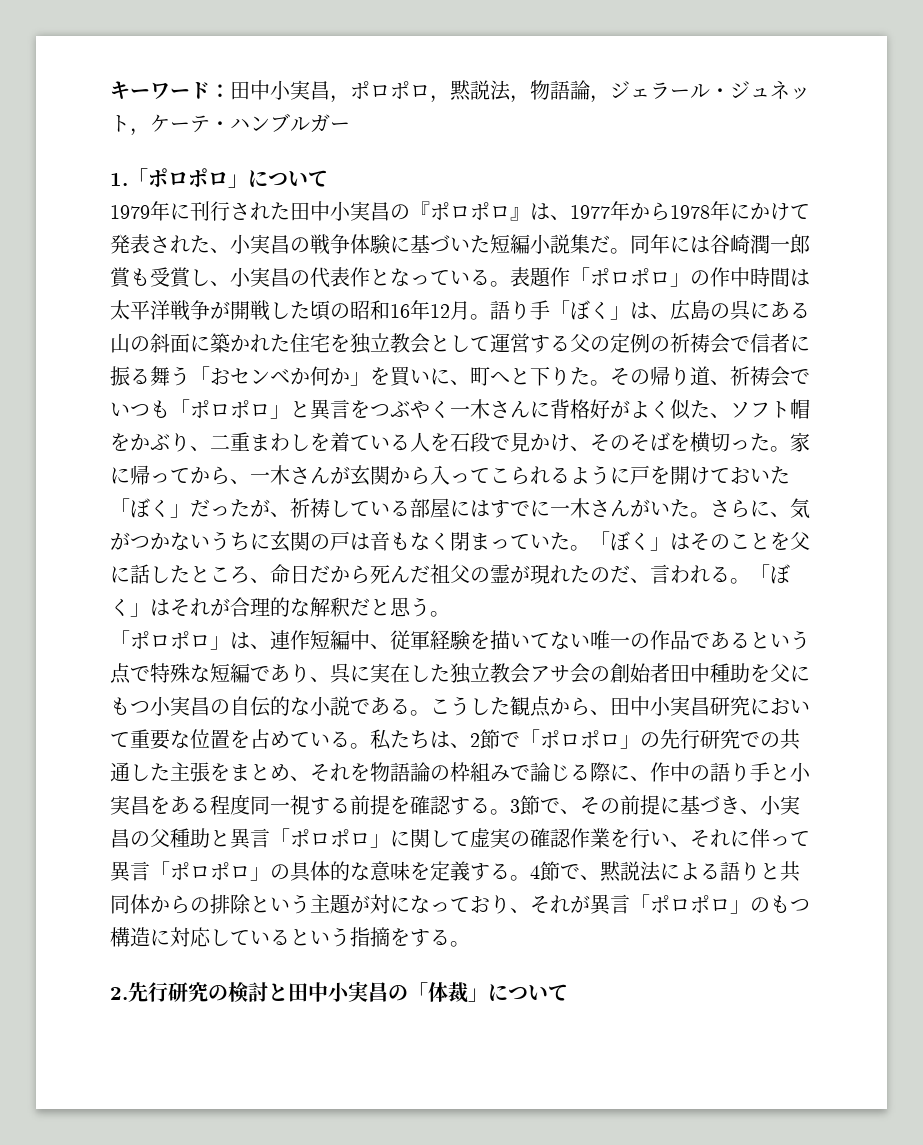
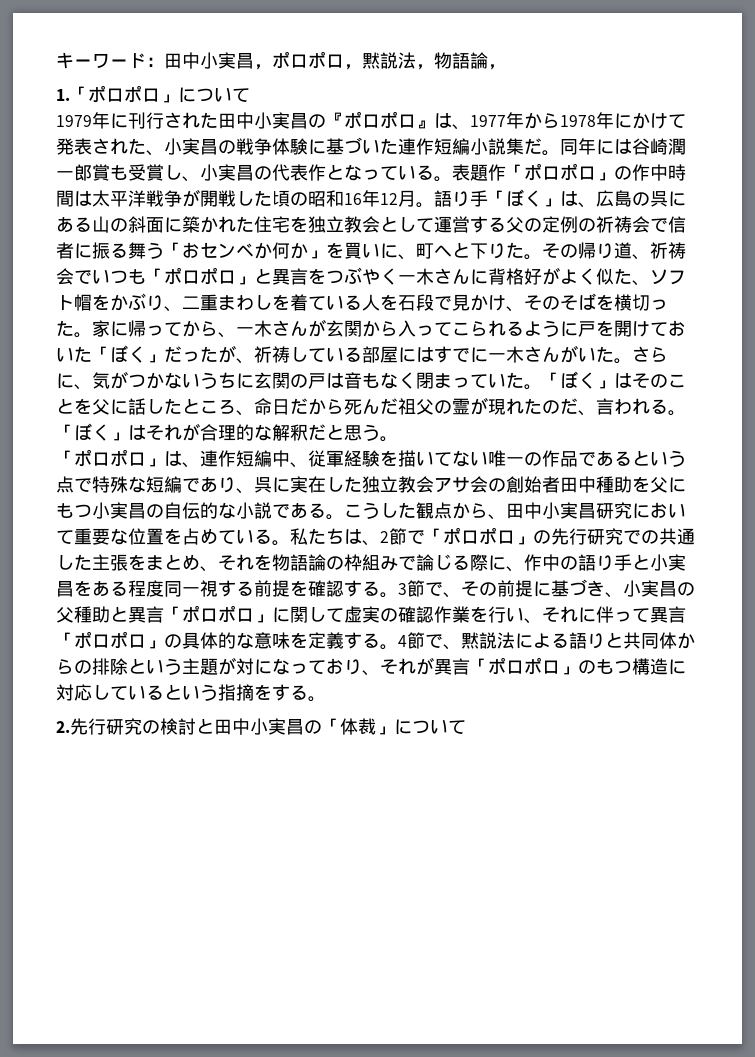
[610,80,810,100] [110,113,350,136] ジェラール・ジュネット，ケーテ・ハンブルガー -> (506, 67) none
(490, 244) none -> [398,138,434,155] 連作

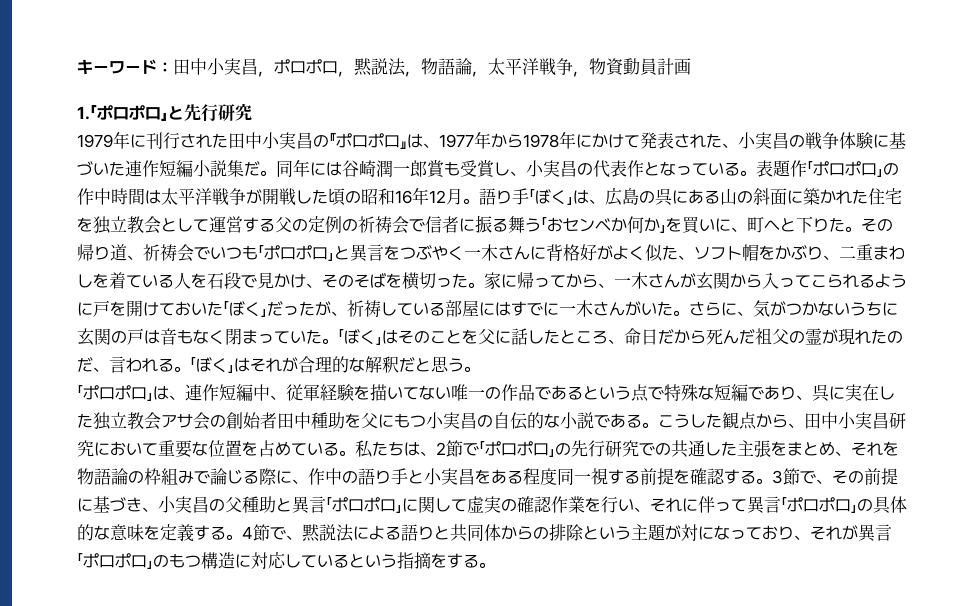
(506, 67) none -> [488,58,691,77] 太平洋戦争，物資動員計画
[178,87,250,103] について -> [168,103,252,122] と先行研究
[56,718,466,735] // 2.先行研究の検討と田中小実昌の「体裁」について -> (495, 565) none

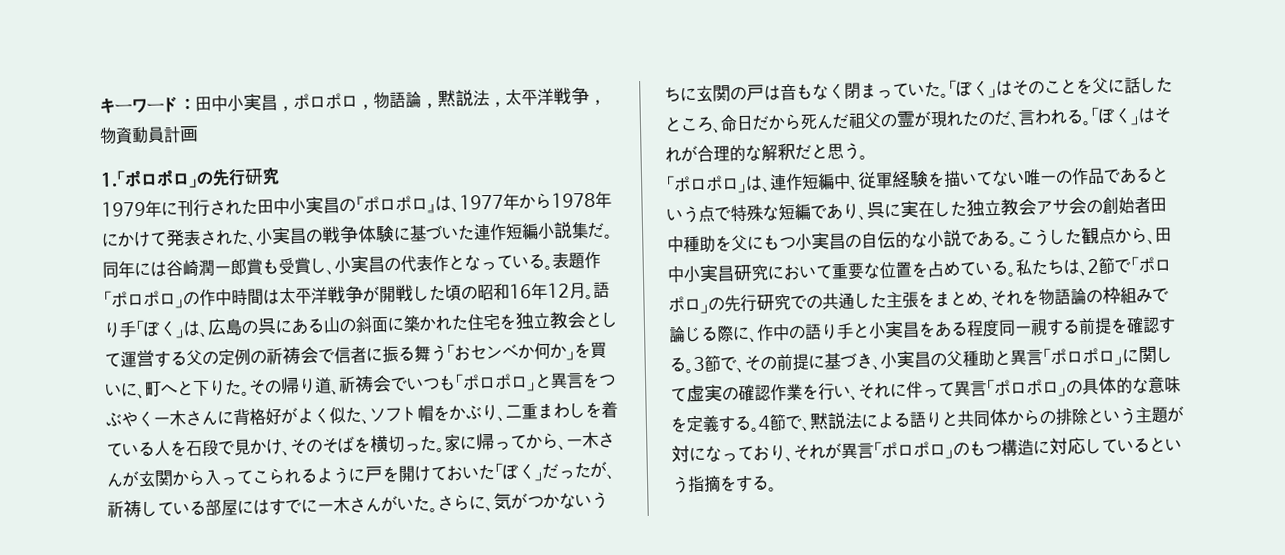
[354,58,472,77] 黙説法，物語論 -> [373,89,490,109] 物語論，黙説法
[168,106,184,120] と -> [196,171,214,185] の

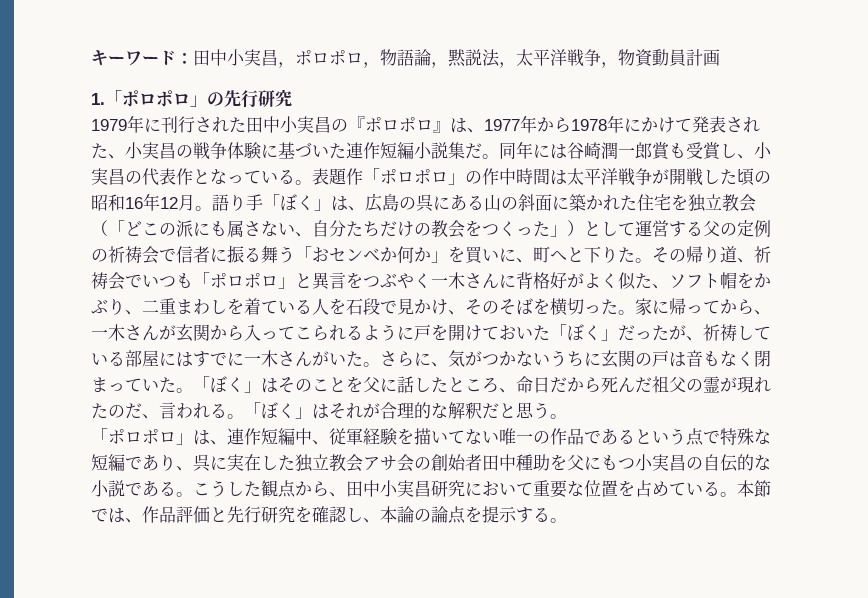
(586, 320) none -> [91,220,584,238] （「どこの派にも属さない、自分たちだけの教会をつくった」）
[1015,256,1171,277] [668,286,1169,314] [668,316,1176,343] [669,345,1173,374] [670,375,1181,403] [670,405,1184,433] [671,437,1182,463] [671,475,737,494] 私たちは、2節で「ポロポロ」の先行研究での共通した主張をまとめ、それを物語論の枠組みで論じる際に、作中の語り手と小実昌をある程度同一視する前提を確認する。3節で、その前提に基づき、小実昌の父種助と異言「ポロポロ」に関して虚実の確認作業を行い、それに伴って異言「ポロポロ」の具体的な意味を定義する。4節で、黙説法による語りと共同体からの排除という主題が対になっており、それが異言「ポロポロ」のもつ構造に対応しているという指摘を -> [737,480,771,497] [91,506,517,524] 本節では、作品評価と先行研究を確認し、本論の論点を提示

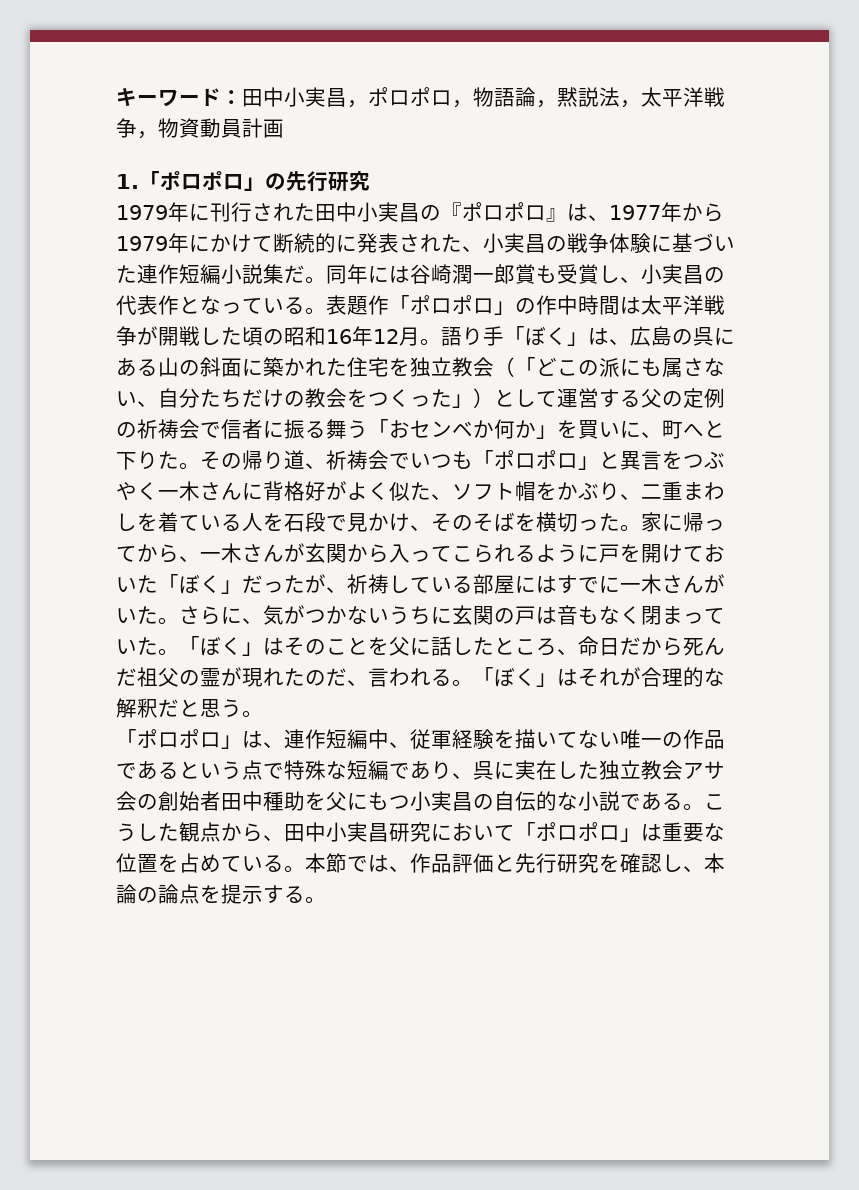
[571,119,607,131] 1978 -> [116,236,168,251] 1979
(692, 125) none -> [273,233,357,253] 断続的に
(533, 489) none -> [515,822,662,842] 「ポロポロ」は

